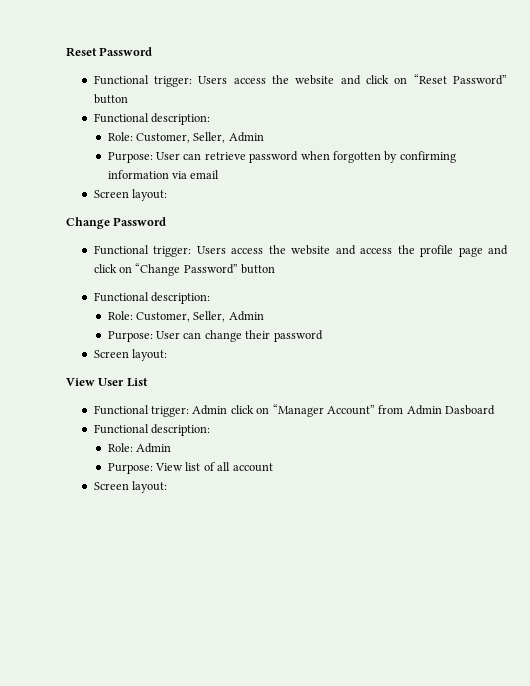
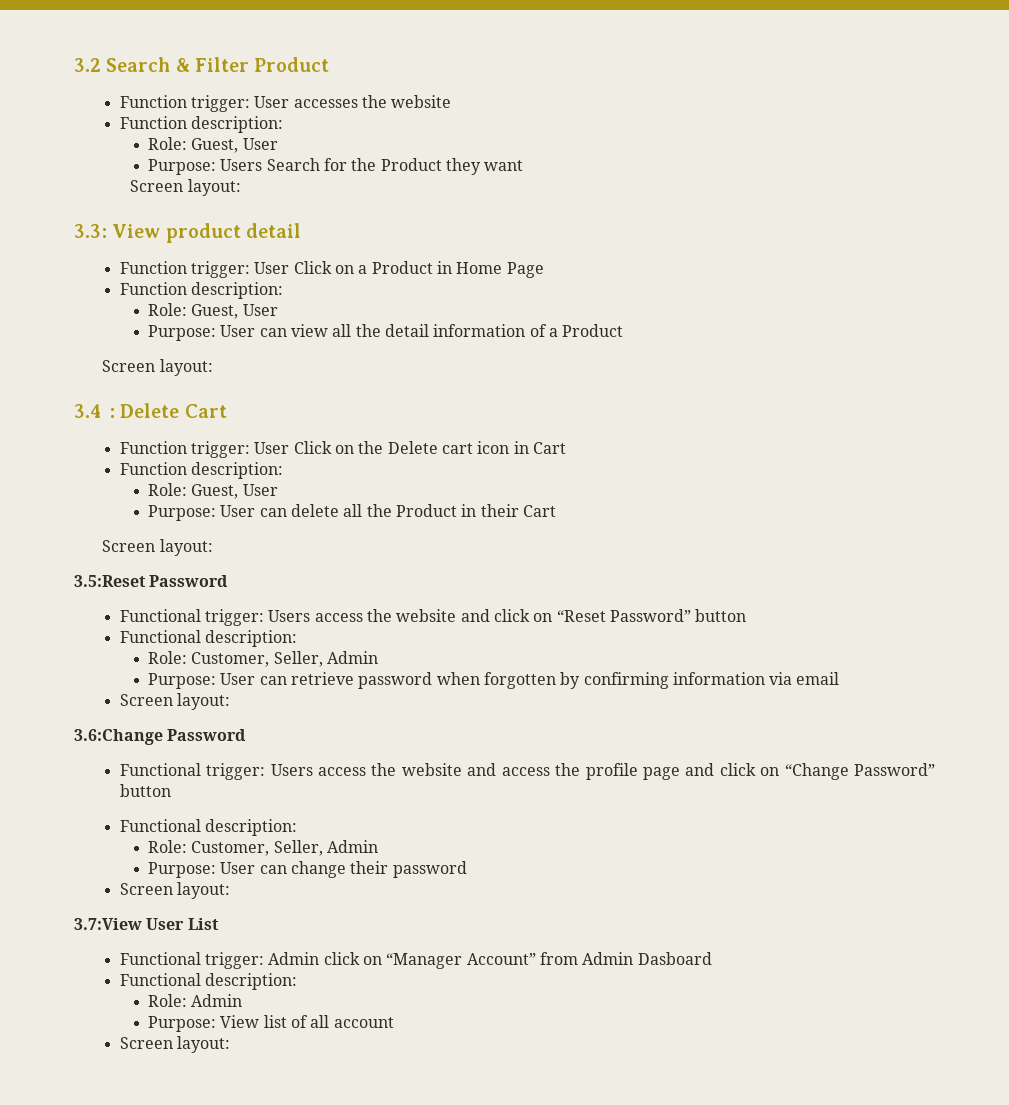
[66,47,97,57] Reset -> [74,57,330,72] [119,95,452,112] [119,116,284,133] [147,137,278,153] [147,158,524,175] [130,179,241,196] [74,223,301,243] [119,261,544,278] [119,282,284,299] [147,303,278,319] [147,324,624,341] [102,359,213,376] [74,403,227,418] [119,441,566,458] [119,462,284,479] [147,483,278,499] [147,504,556,521] [102,539,213,556] [74,575,146,587] 3.2 Search & Filter Product // Function trigger: User accesses the website // Function description: // Role: Guest, User // Purpose: Users Search for the Product they want // Screen layout: // 3.3: View product detail // Function trigger: User Click on a Product in Home Page // Function description: // Role: Guest, User // Purpose: User can view all the detail information of a Product // Screen layout: // 3.4 : Delete Cart // Function trigger: User Click on the Delete cart icon in Cart // Function description: // Role: Guest, User // Purpose: User can delete all the Product in their Cart // Screen layout: // 3.5:Reset
[66,217,110,229] Change -> [74,729,163,745] 3.6:Change
[66,378,95,386] View -> [74,918,142,930] 3.7:View

